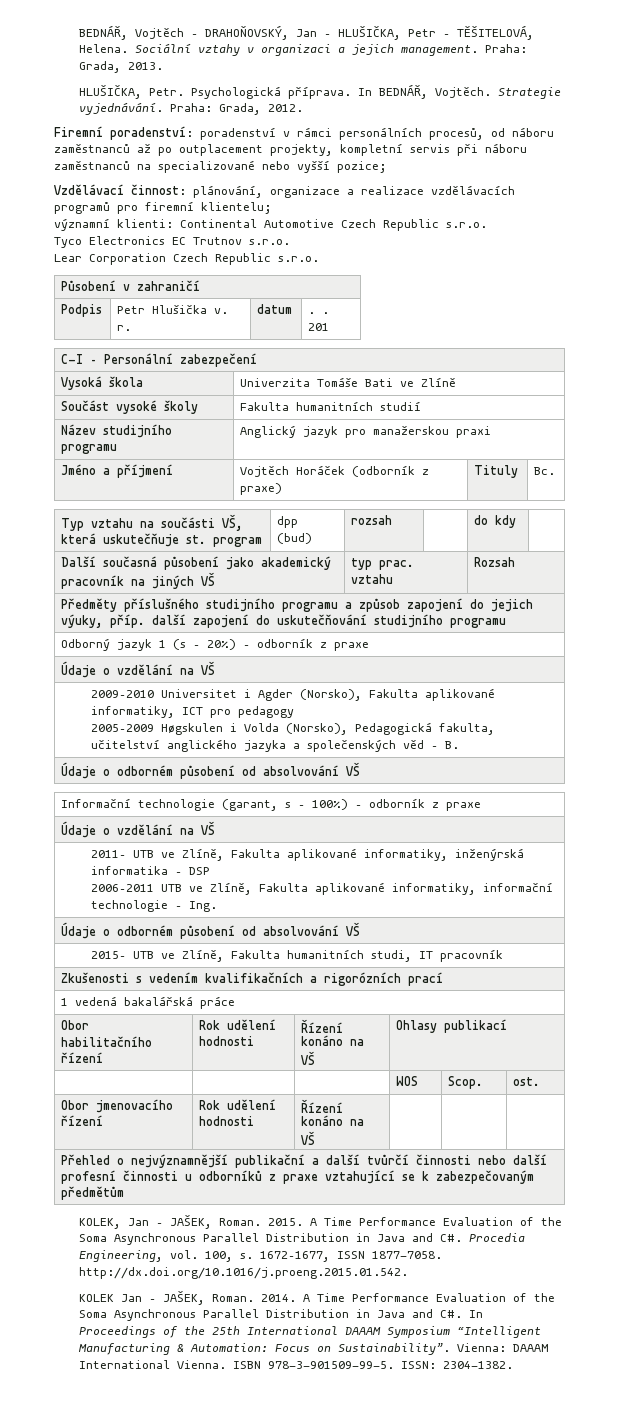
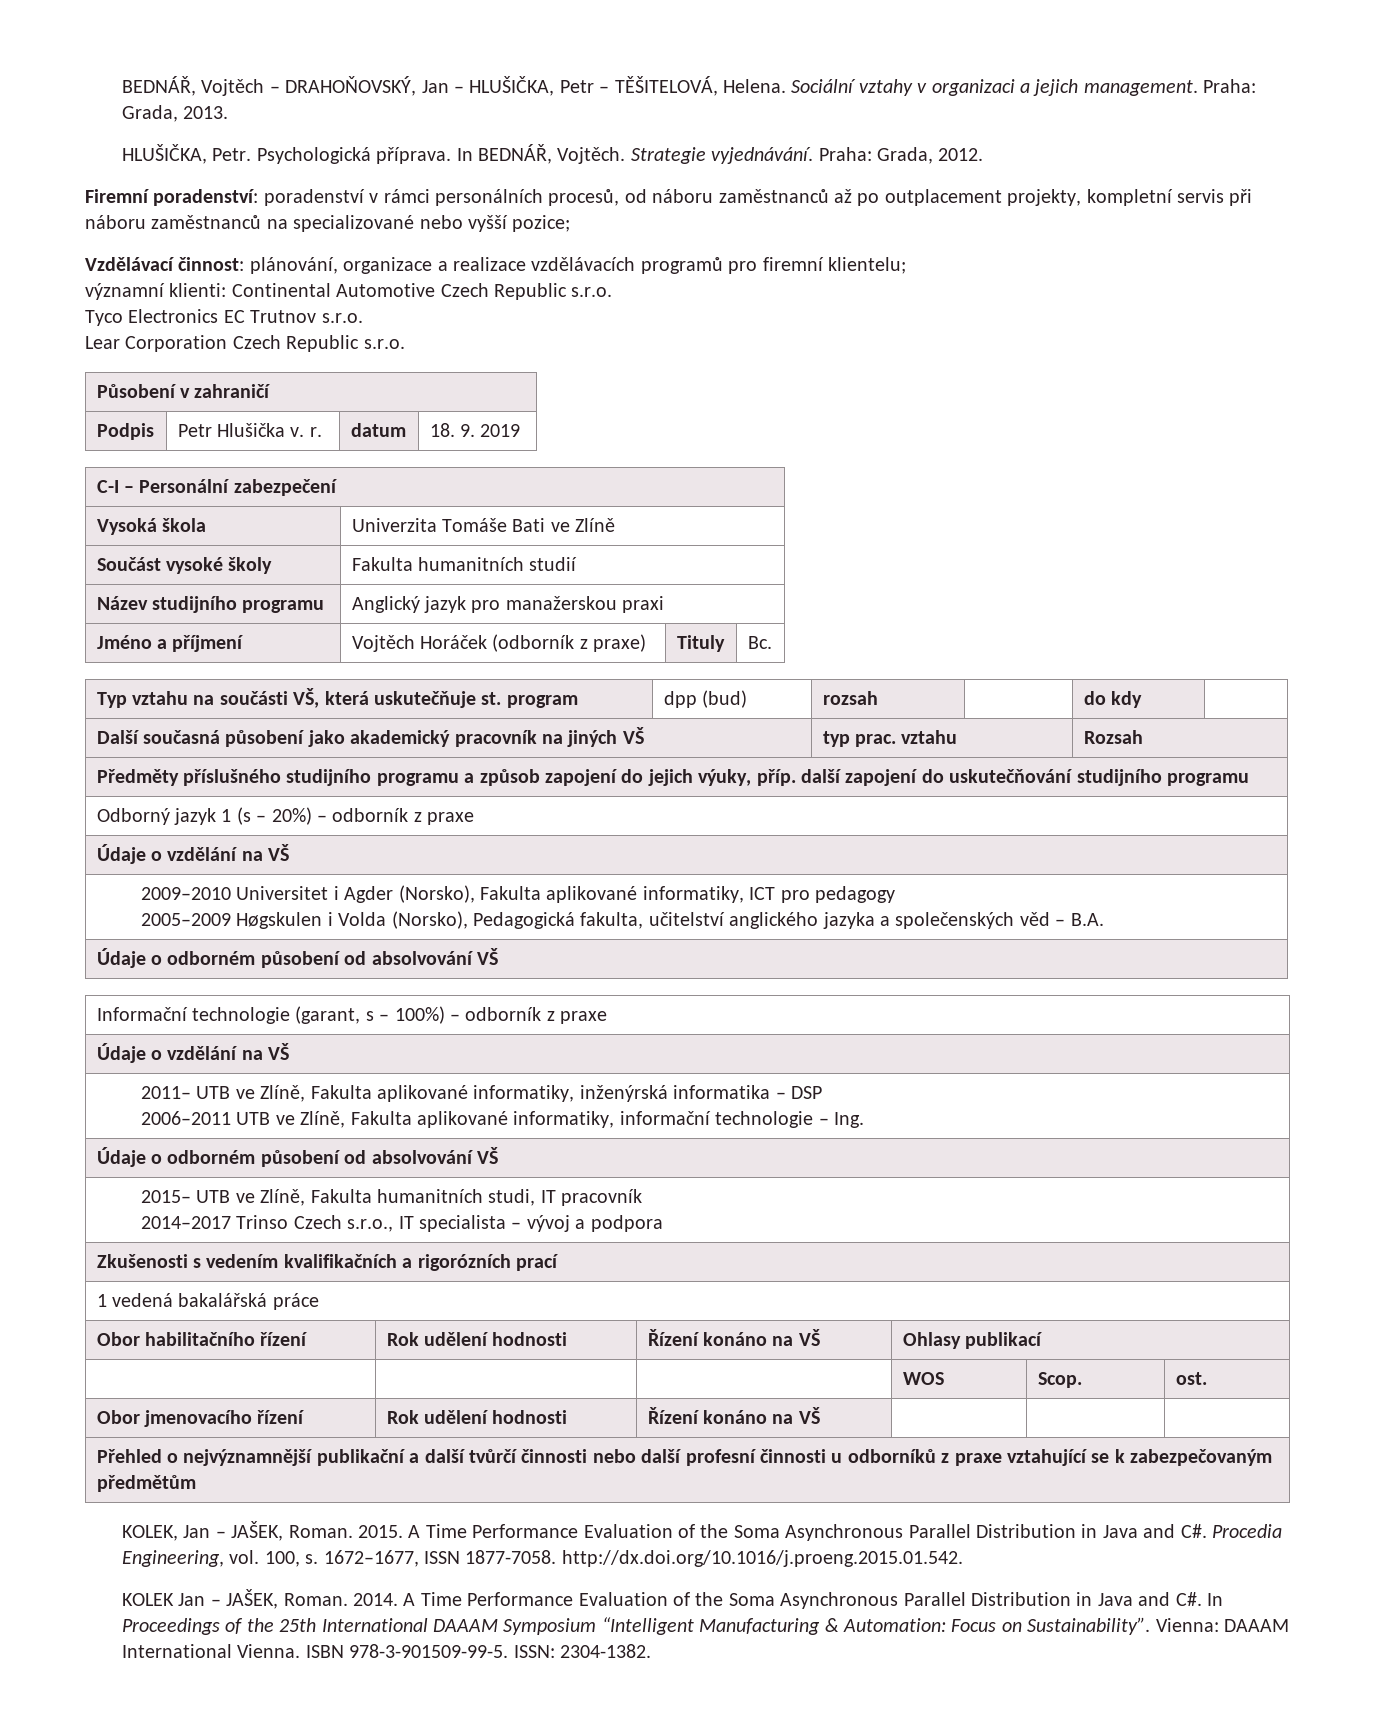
[308,312,330,314] [308,323,330,331] . . 201 -> [429,423,521,437] 18. 9. 2019
[445,741,460,749] B. -> [1070,913,1104,926] B.A.
(504, 955) none -> [140,1215,663,1232] // 2014–2017 Trinso Czech s.r.o., IT specialista – vývoj a podpora

